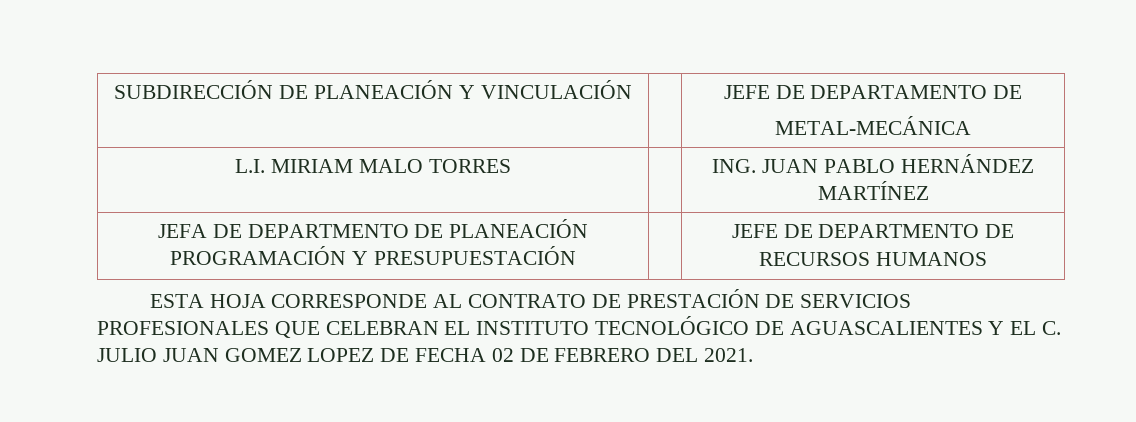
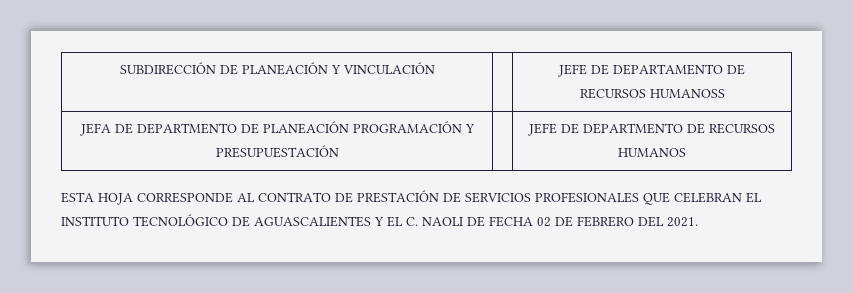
[775,116,971,135] [235,159,511,173] [712,154,1034,173] [817,181,929,200] METAL-MECÁNICA // L.I. MIRIAM MALO TORRES | | ING. JUAN PABLO HERNÁNDEZ MARTÍNEZ -> [579,88,725,99] RECURSOS HUMANOSS
[97,348,375,362] JULIO JUAN GOMEZ LOPEZ -> [422,217,463,226] NAOLI

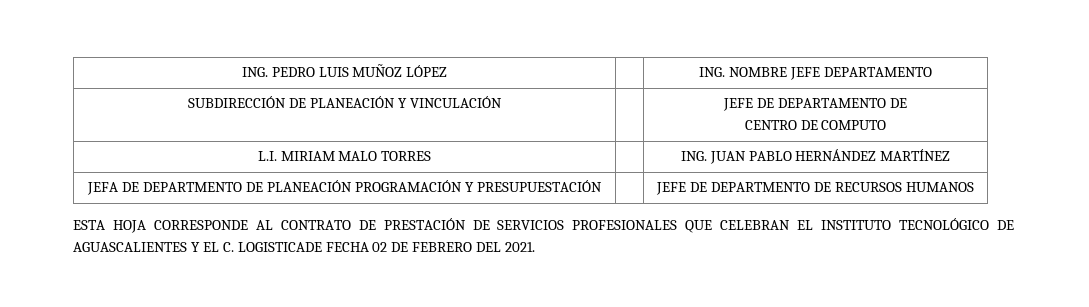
(119, 68) none -> [241,64,448,77] [699,67,932,80] ING. PEDRO LUIS MUÑOZ LÓPEZ | | ING. NOMBRE JEFE DEPARTAMENTO //
[579,88,725,99] RECURSOS HUMANOSS -> [744,120,887,130] [257,151,432,161] [680,149,951,164] CENTRO DE COMPUTO // L.I. MIRIAM MALO TORRES | | ING. JUAN PABLO HERNÁNDEZ MARTÍNEZ
[422,216,485,227] NAOLI DE -> [237,242,322,252] LOGISTICADE

